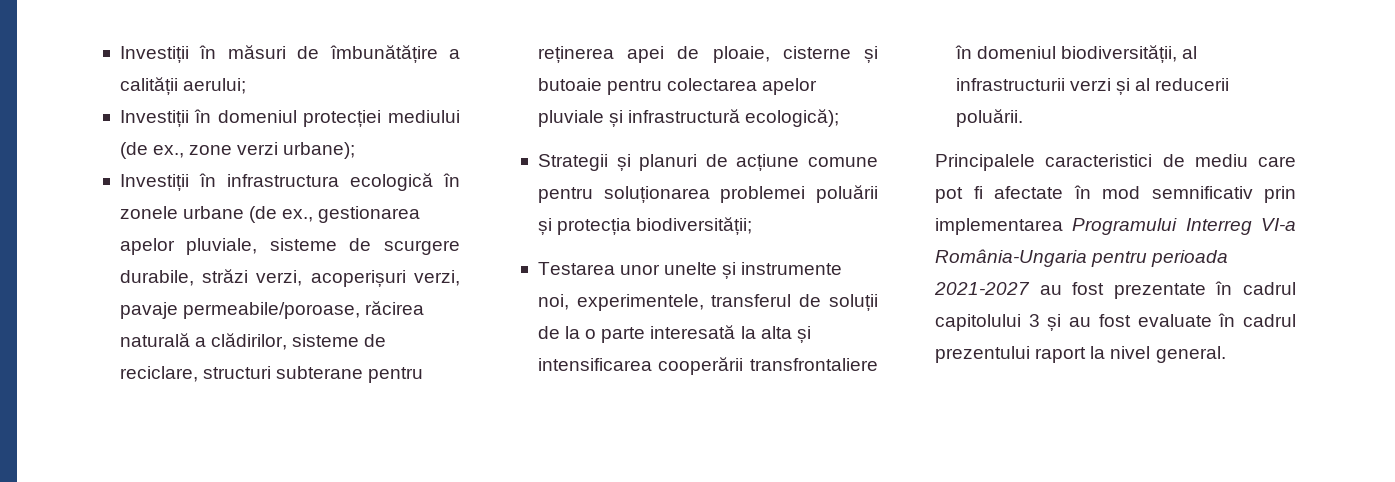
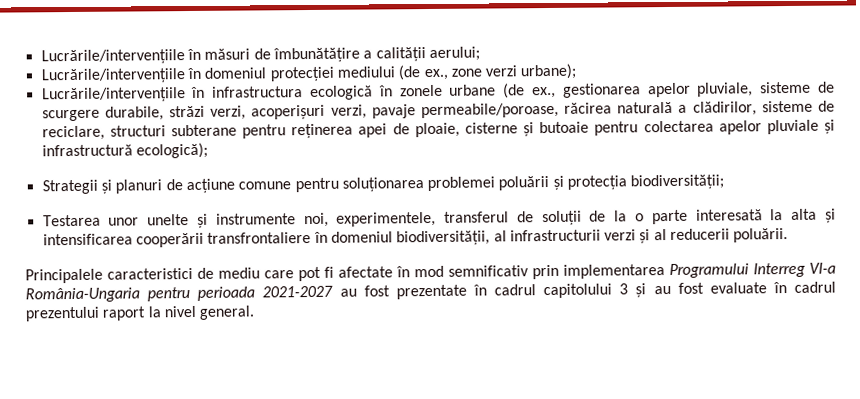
[119,46,189,63] Investiții -> [40,49,185,65] Lucrările/intervențiile
[119,110,189,127] Investiții -> [40,68,186,84] Lucrările/intervențiile
[119,174,189,191] Investiții -> [41,87,186,103] Lucrările/intervențiile

